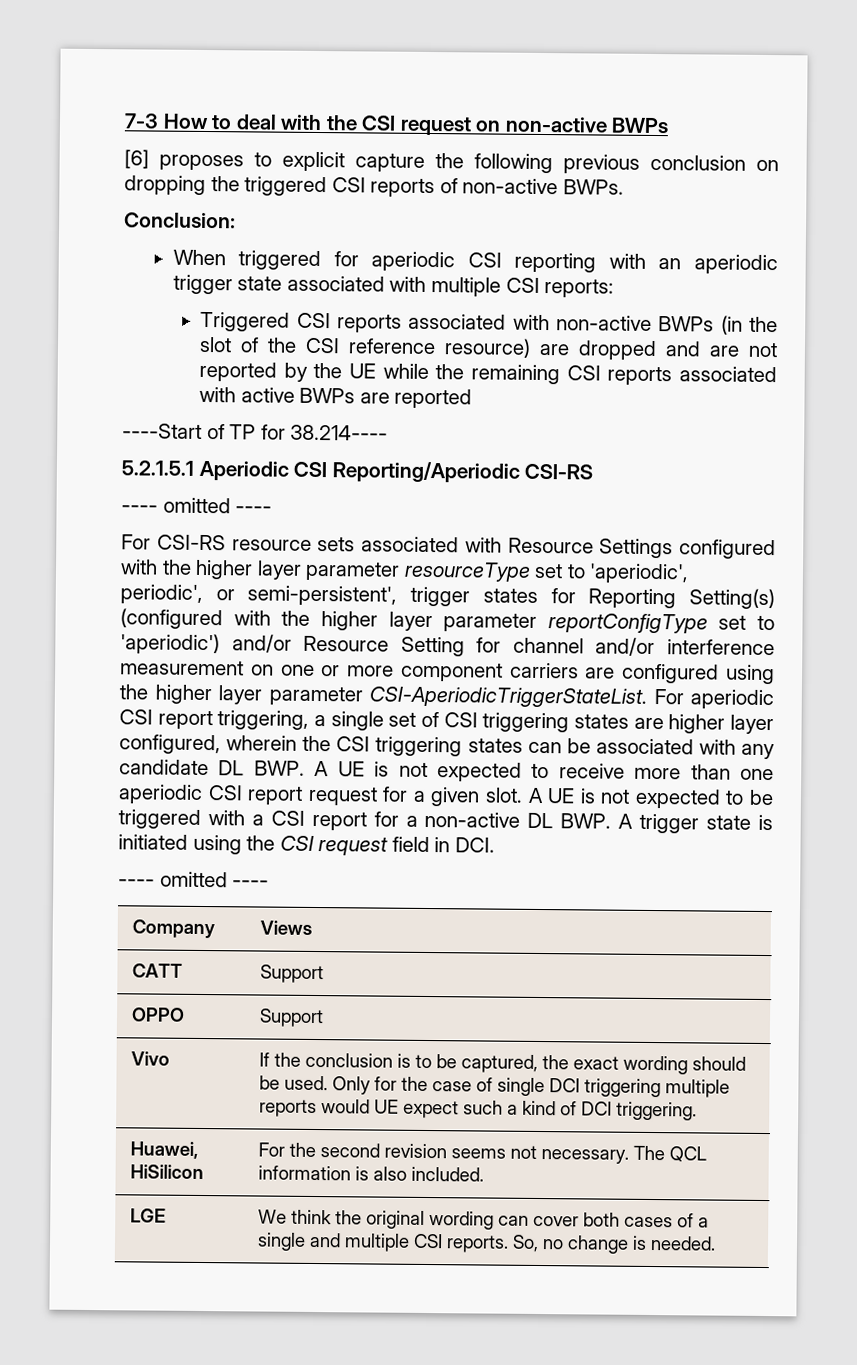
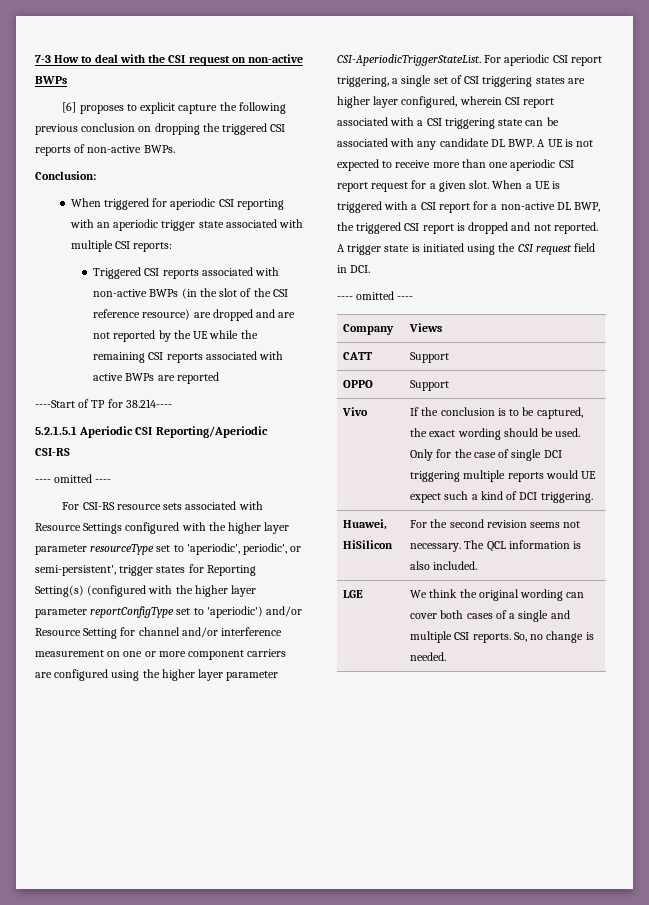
[302,735,523,757] the CSI triggering states -> [504,97,555,108] [337,117,524,129] CSI report associated with a CSI triggering state
[527,787,774,809] A UE is not expected to be -> [492,180,561,189] When a UE is
[560,813,612,829] BWP. -> [574,202,601,212] [337,222,598,234] BWP, the triggered CSI report is dropped and not reported.

